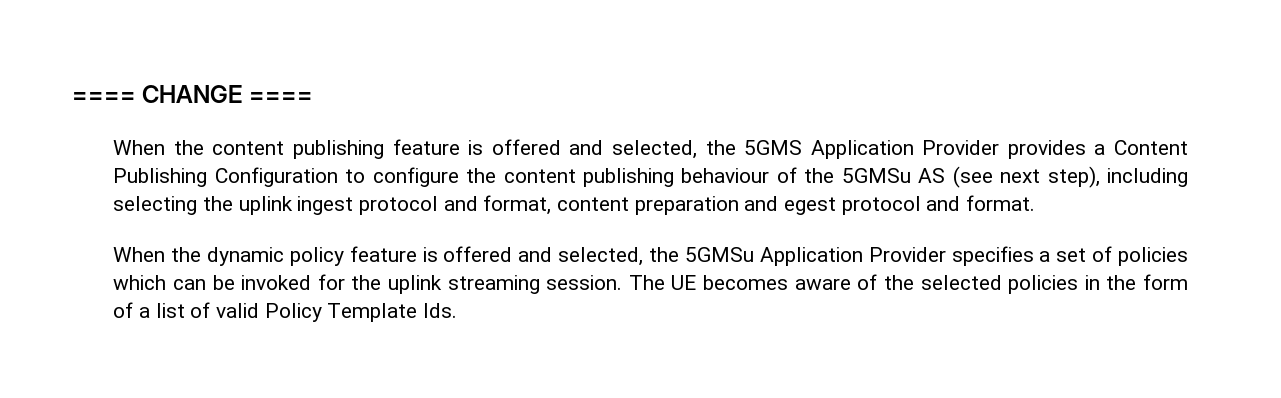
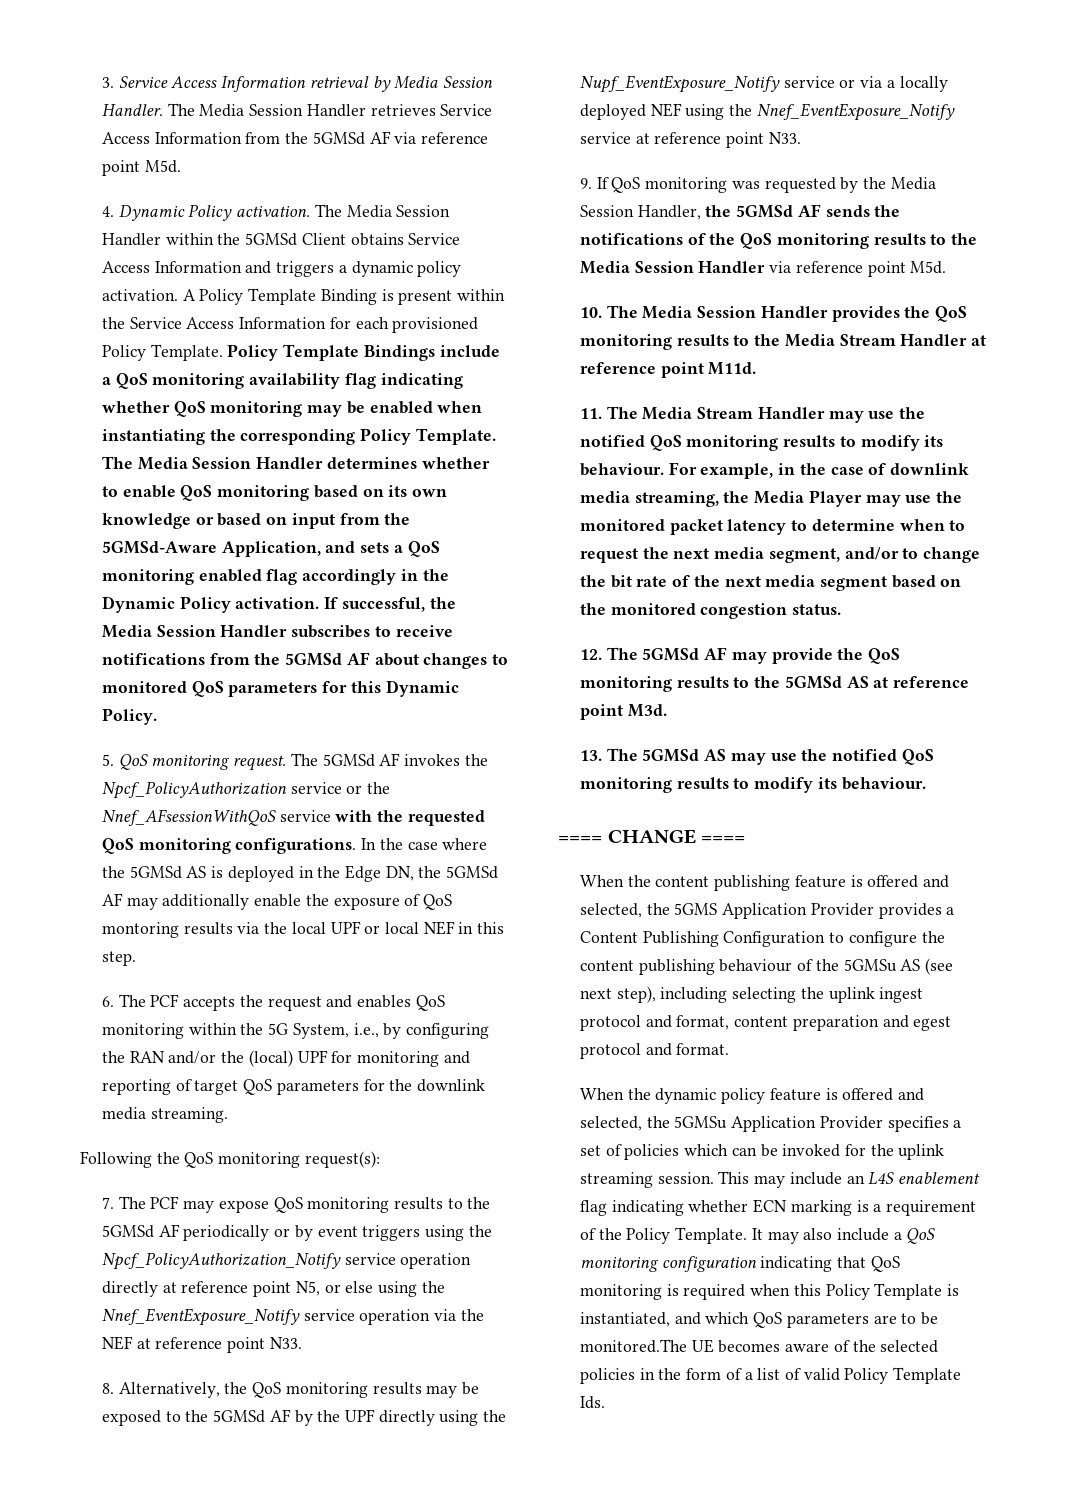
(72, 97) none -> [101,76,493,92] [101,103,493,117] [101,131,488,145] [101,160,181,176] [101,204,451,221] [101,233,461,246] [101,261,462,277] [101,288,505,305] [101,317,479,333] [101,344,500,361] [101,373,463,389] [101,401,483,417] [101,428,496,445] [101,456,490,470] [101,485,447,501] [101,513,411,529] [101,541,440,557] [101,569,449,585] [101,596,456,613] [101,625,453,638] [101,652,508,669] [101,680,459,697] [101,708,157,725] [101,753,488,771] [101,781,391,799] [101,809,485,826] [101,838,488,854] [101,865,499,882] [101,893,452,910] [101,921,505,938] [101,951,136,966] [101,994,445,1011] [101,1023,489,1039] [101,1050,470,1067] [101,1079,485,1095] [101,1107,228,1123] [80,1151,380,1168] [101,1196,491,1213] [101,1224,492,1241] [101,1252,472,1270] [101,1281,445,1297] [101,1308,484,1326] [101,1336,302,1353] [101,1382,479,1398] [101,1409,507,1426] [579,75,948,93] [579,103,955,121] [579,132,801,148] [579,177,936,193] [579,204,901,220] [579,233,977,249] [579,261,947,277] [579,305,967,322] [579,334,986,350] [579,362,757,378] [579,406,925,423] [579,435,944,451] [579,462,969,479] [579,490,962,507] [579,519,966,535] [579,547,980,563] [579,575,962,591] [579,603,842,619] [579,647,900,664] [579,676,969,692] [579,704,667,720] [579,748,934,765] [579,777,926,793] 3. Service Access Information retrieval by Media Session Handler. The Media Session Handler retrieves Service Access Information from the 5GMSd AF via reference point M5d. // 4. Dynamic Policy activation. The Media Session Handler within the 5GMSd Client obtains Service Access Information and triggers a dynamic policy activation. A Policy Template Binding is present within the Service Access Information for each provisioned Policy Template. Policy Template Bindings include a QoS monitoring availability flag indicating whether QoS monitoring may be enabled when instantiating the corresponding Policy Template. The Media Session Handler determines whether to enable QoS monitoring based on its own knowledge or based on input from the 5GMSd-Aware Application, and sets a QoS monitoring enabled flag accordingly in the Dynamic Policy activation. If successful, the Media Session Handler subscribes to receive notifications from the 5GMSd AF about changes to monitored QoS parameters for this Dynamic Policy. // 5. QoS monitoring request. The 5GMSd AF invokes the Npcf_PolicyAuthorization service or the Nnef_AFsessionWithQoS service with the requested QoS monitoring configurations. In the case where the 5GMSd AS is deployed in the Edge DN, the 5GMSd AF may additionally enable the exposure of QoS montoring results via the local UPF or local NEF in this step. // 6. The PCF accepts the request and enables QoS monitoring within the 5G System, i.e., by configuring the RAN and/or the (local) UPF for monitoring and reporting of target QoS parameters for the downlink media streaming. // Following the QoS monitoring request(s): // 7. The PCF may expose QoS monitoring results to the 5GMSd AF periodically or by event triggers using the Npcf_PolicyAuthorization_Notify service operation directly at reference point N5, or else using the Nnef_EventExposure_Notify service operation via the NEF at reference point N33. // 8. Alternatively, the QoS monitoring results may be exposed to the 5GMSd AF by the UPF directly using the Nupf_EventExposure_Notify service or via a locally deployed NEF using the Nnef_EventExposure_Notify service at reference point N33. // 9. If QoS monitoring was requested by the Media Session Handler, the 5GMSd AF sends the notifications of the QoS monitoring results to the Media Session Handler via reference point M5d. // 10. The Media Session Handler provides the QoS monitoring results to the Media Stream Handler at reference point M11d. // 11. The Media Stream Handler may use the notified QoS monitoring results to modify its behaviour. For example, in the case of downlink media streaming, the Media Player may use the monitored packet latency to determine when to request the next media segment, and/or to change the bit rate of the next media segment based on the monitored congestion status. // 12. The 5GMSd AF may provide the QoS monitoring results to the 5GMSd AS at reference point M3d. // 13. The 5GMSd AS may use the notified QoS monitoring results to modify its behaviour. //
[628,275,665,290] The -> [718,1171,980,1188] [579,1199,976,1216] [579,1227,936,1244] [579,1256,900,1272] [579,1283,959,1300] [579,1312,938,1328] [579,1339,687,1353] This may include an L4S enablement flag indicating whether ECN marking is a requirement of the Policy Template. It may also include a QoS monitoring configuration indicating that QoS monitoring is required when this Policy Template is instantiated, and which QoS parameters are to be monitored.The

